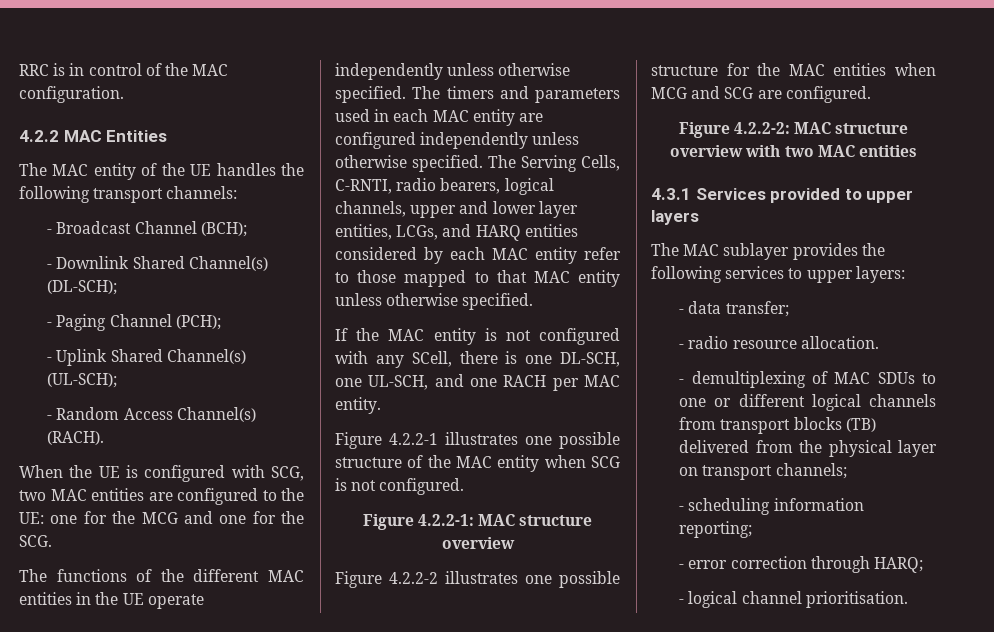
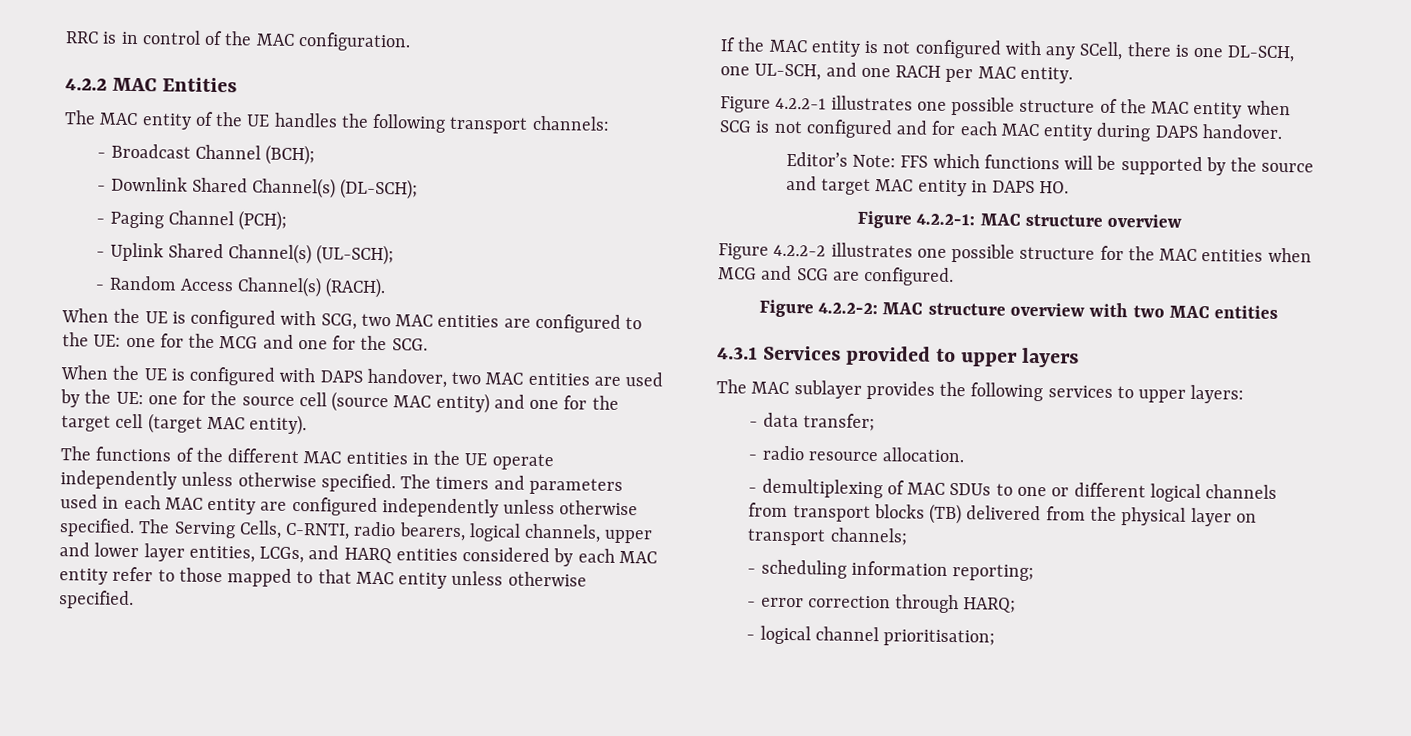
(52, 541) none -> [60,365,664,388] [60,389,619,414] [61,413,308,436] // When the UE is configured with DAPS handover, two MAC entities are used by the UE: one for the source cell (source MAC entity) and one for the target cell (target MAC entity).
[379,478,465,495] configured. -> [805,119,1283,142] [785,151,1315,176] [785,175,1070,197] configured and for each MAC entity during DAPS handover. // Editor’s Note: FFS which functions will be supported by the source and target MAC entity in DAPS HO.
[805,591,908,608] prioritisation. -> [883,629,996,647] prioritisation;

